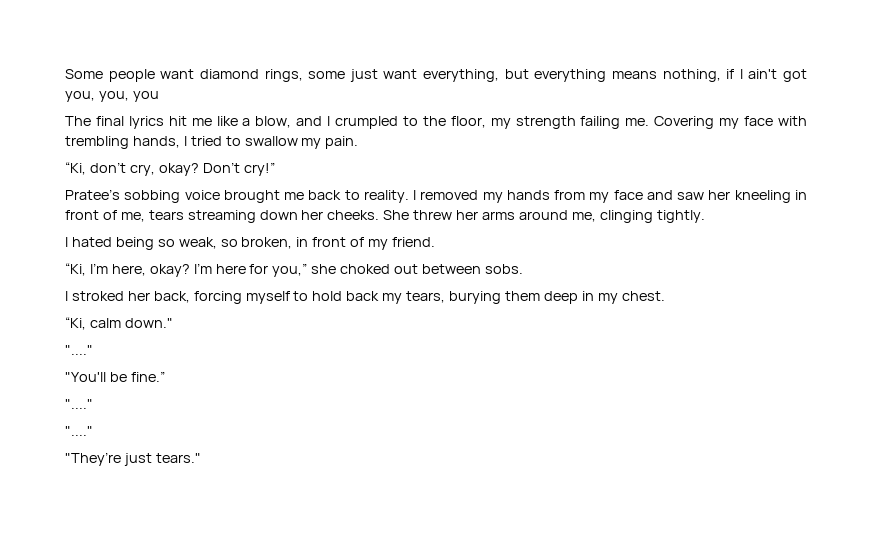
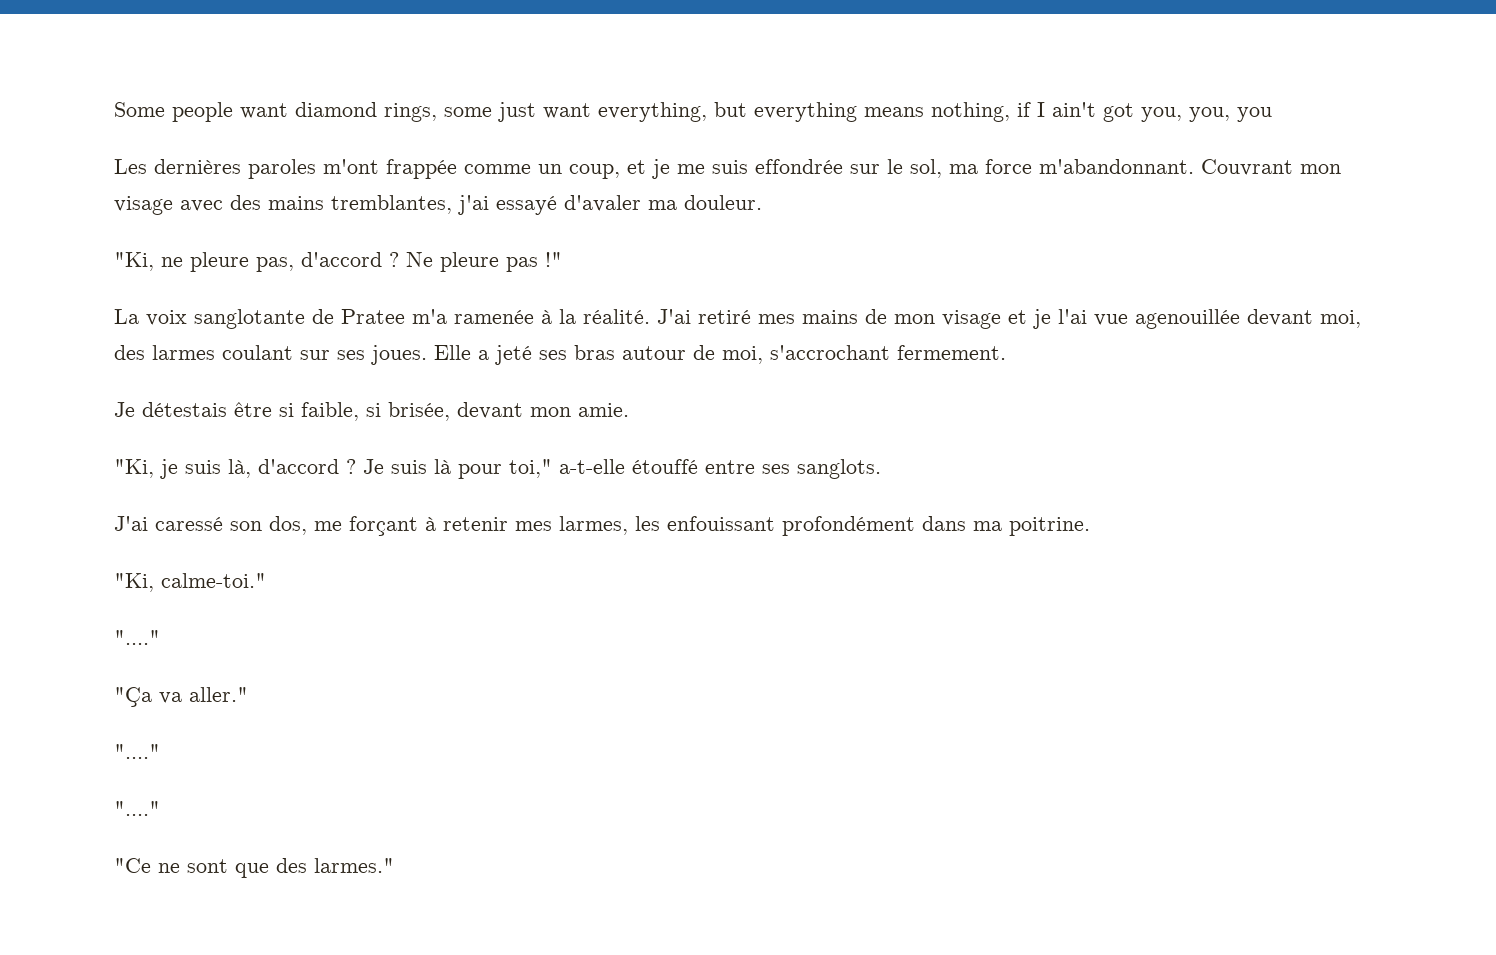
[65,116,808,129] [65,136,359,149] [65,162,275,176] [65,189,808,203] [65,210,705,223] [65,237,436,250] [65,263,523,277] [65,291,665,304] [65,317,173,330] [65,345,93,355] [65,371,165,382] The final lyrics hit me like a blow, and I crumpled to the floor, my strength failing me. Covering my face with trembling hands, I tried to swallow my pain. // “Ki, don’t cry, okay? Don’t cry!” // Pratee’s sobbing voice brought me back to reality. I removed my hands from my face and saw her kneeling in front of me, tears streaming down her cheeks. She threw her arms around me, clinging tightly. // I hated being so weak, so broken, in front of my friend. // “Ki, I’m here, okay? I’m here for you,” she choked out between sobs. // I stroked her back, forcing myself to hold back my tears, burying them deep in my chest. // “Ki, calm down." // "...." // "You'll be fine.” -> [114,159,1341,179] [114,195,762,215] [114,252,562,272] [114,309,1361,329] [114,345,1006,365] [114,402,629,421] [114,459,881,479] [114,516,1090,536] [114,573,266,592] [114,630,160,645] [114,687,248,707] Les dernières paroles m'ont frappée comme un coup, et je me suis effondrée sur le sol, ma force m'abandonnant. Couvrant mon visage avec des mains tremblantes, j'ai essayé d'avaler ma douleur. // "Ki, ne pleure pas, d'accord ? Ne pleure pas !" // La voix sanglotante de Pratee m'a ramenée à la réalité. J'ai retiré mes mains de mon visage et je l'ai vue agenouillée devant moi, des larmes coulant sur ses joues. Elle a jeté ses bras autour de moi, s'accrochant fermement. // Je détestais être si faible, si brisée, devant mon amie. // "Ki, je suis là, d'accord ? Je suis là pour toi," a-t-elle étouffé entre ses sanglots. // J'ai caressé son dos, me forçant à retenir mes larmes, les enfouissant profondément dans ma poitrine. // "Ki, calme-toi." // "...." // "Ça va aller."
[65,452,201,466] "They’re just tears." -> [114,858,394,878] "Ce ne sont que des larmes."

